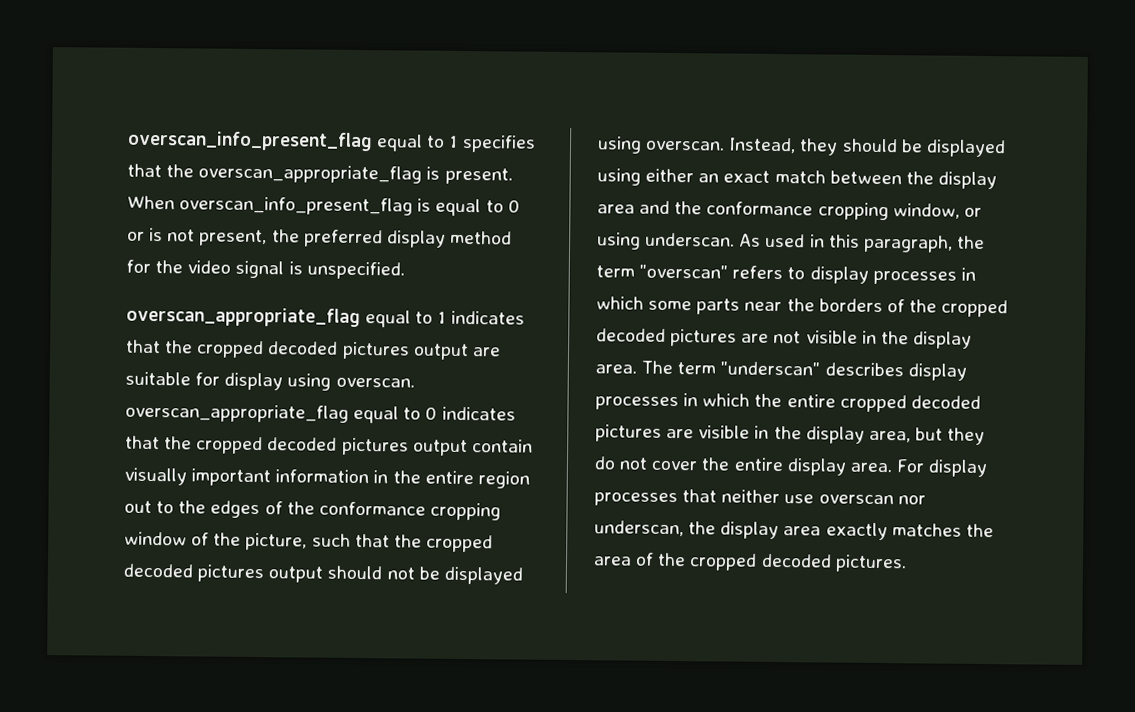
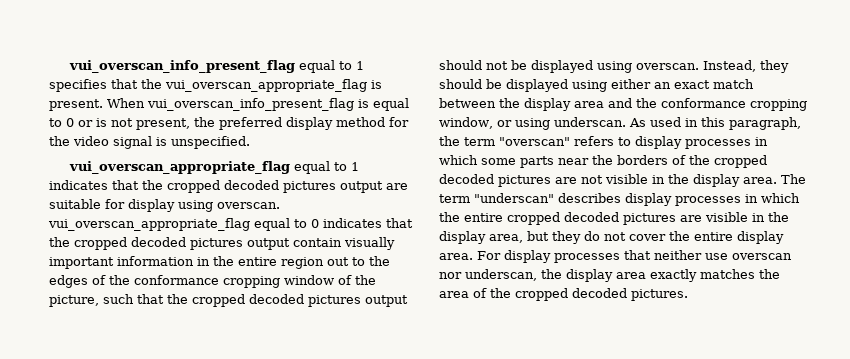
[127,130,373,152] overscan_info_present_flag -> [68,60,295,73] vui_overscan_info_present_flag
[198,164,423,184] overscan_appropriate_flag -> [165,79,367,92] vui_overscan_appropriate_flag
[179,196,414,216] overscan_info_present_flag -> [147,98,354,111] vui_overscan_info_present_flag
[126,306,361,328] overscan_appropriate_flag -> [68,161,290,174] vui_overscan_appropriate_flag
[125,403,349,423] overscan_appropriate_flag -> [48,218,250,231] vui_overscan_appropriate_flag

